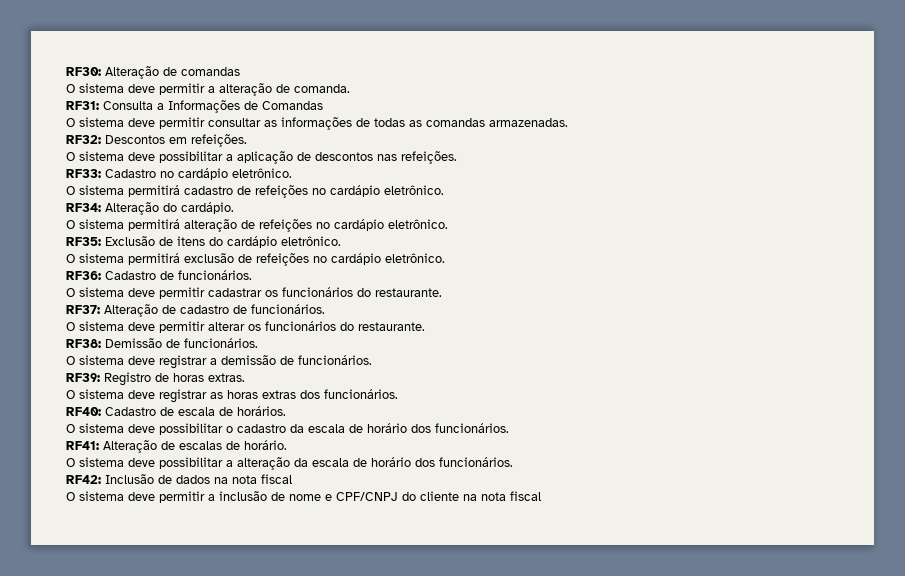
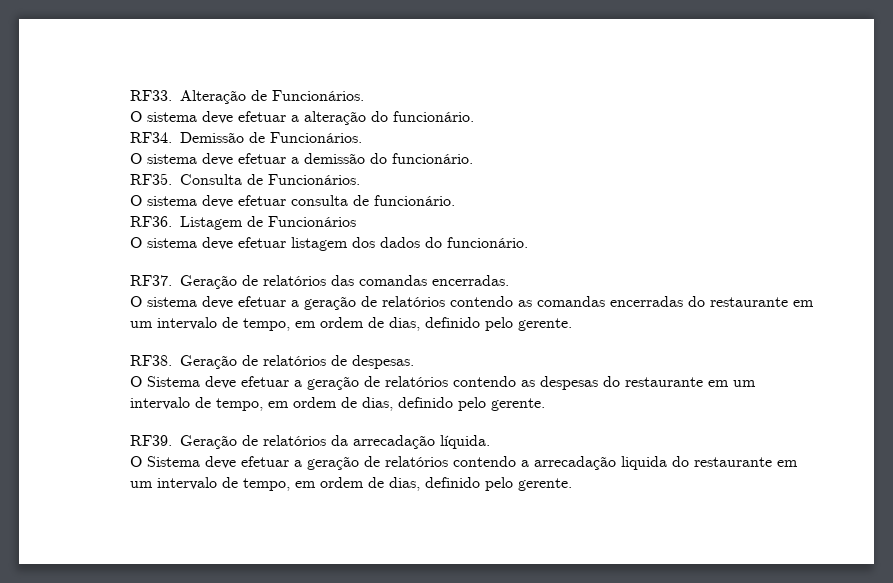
[66,66,240,79] [66,83,350,96] [66,100,323,113] [66,117,568,130] [66,134,247,147] [66,151,457,164] [66,168,292,180] [66,185,444,198] [66,202,234,215] [66,219,448,232] [66,236,341,248] [66,253,445,266] [66,270,252,280] [66,287,442,299] [66,304,325,317] [66,321,425,333] [66,338,258,348] [66,355,372,369] [66,372,245,386] [66,389,398,403] [66,406,286,416] [66,423,509,435] [66,440,287,453] [66,457,513,470] [66,474,292,484] [66,491,541,503] RF30: Alteração de comandas // O sistema deve permitir a alteração de comanda. // RF31: Consulta a Informações de Comandas // O sistema deve permitir consultar as informações de todas as comandas armazenadas. // RF32: Descontos em refeições. // O sistema deve possibilitar a aplicação de descontos nas refeições. // RF33: Cadastro no cardápio eletrônico. // O sistema permitirá cadastro de refeições no cardápio eletrônico. // RF34: Alteração do cardápio. // O sistema permitirá alteração de refeições no cardápio eletrônico. // RF35: Exclusão de itens do cardápio eletrônico. // O sistema permitirá exclusão de refeições no cardápio eletrônico. // RF36: Cadastro de funcionários. // O sistema deve permitir cadastrar os funcionários do restaurante. // RF37: Alteração de cadastro de funcionários. // O sistema deve permitir alterar os funcionários do restaurante. // RF38: Demissão de funcionários. // O sistema deve registrar a demissão de funcionários. // RF39: Registro de horas extras. // O sistema deve registrar as horas extras dos funcionários. // RF40: Cadastro de escala de horários. // O sistema deve possibilitar o cadastro da escala de horário dos funcionários. // RF41: Alteração de escalas de horário. // O sistema deve possibilitar a alteração da escala de horário dos funcionários. // RF42: Inclusão de dados na nota fiscal // O sistema deve permitir a inclusão de nome e CPF/CNPJ do cliente na nota fiscal -> [129,90,364,104] [129,111,474,125] [129,132,362,143] [129,153,473,166] [129,173,360,185] [129,195,455,208] [129,216,356,230] [129,237,528,251] [129,275,509,289] [129,296,814,310] [129,317,572,331] [129,355,414,369] [129,376,756,390] [129,397,545,411] [129,435,490,449] [129,456,798,470] [129,477,572,491] RF33. Alteração de Funcionários. // O sistema deve efetuar a alteração do funcionário. // RF34. Demissão de Funcionários. // O sistema deve efetuar a demissão do funcionário. // RF35. Consulta de Funcionários. // O sistema deve efetuar consulta de funcionário. // RF36. Listagem de Funcionários // O sistema deve efetuar listagem dos dados do funcionário. // RF37. Geração de relatórios das comandas encerradas. // O sistema deve efetuar a geração de relatórios contendo as comandas encerradas do restaurante em um intervalo de tempo, em ordem de dias, definido pelo gerente. // RF38. Geração de relatórios de despesas. // O Sistema deve efetuar a geração de relatórios contendo as despesas do restaurante em um intervalo de tempo, em ordem de dias, definido pelo gerente. // RF39. Geração de relatórios da arrecadação líquida. // O Sistema deve efetuar a geração de relatórios contendo a arrecadação liquida do restaurante em um intervalo de tempo, em ordem de dias, definido pelo gerente.

